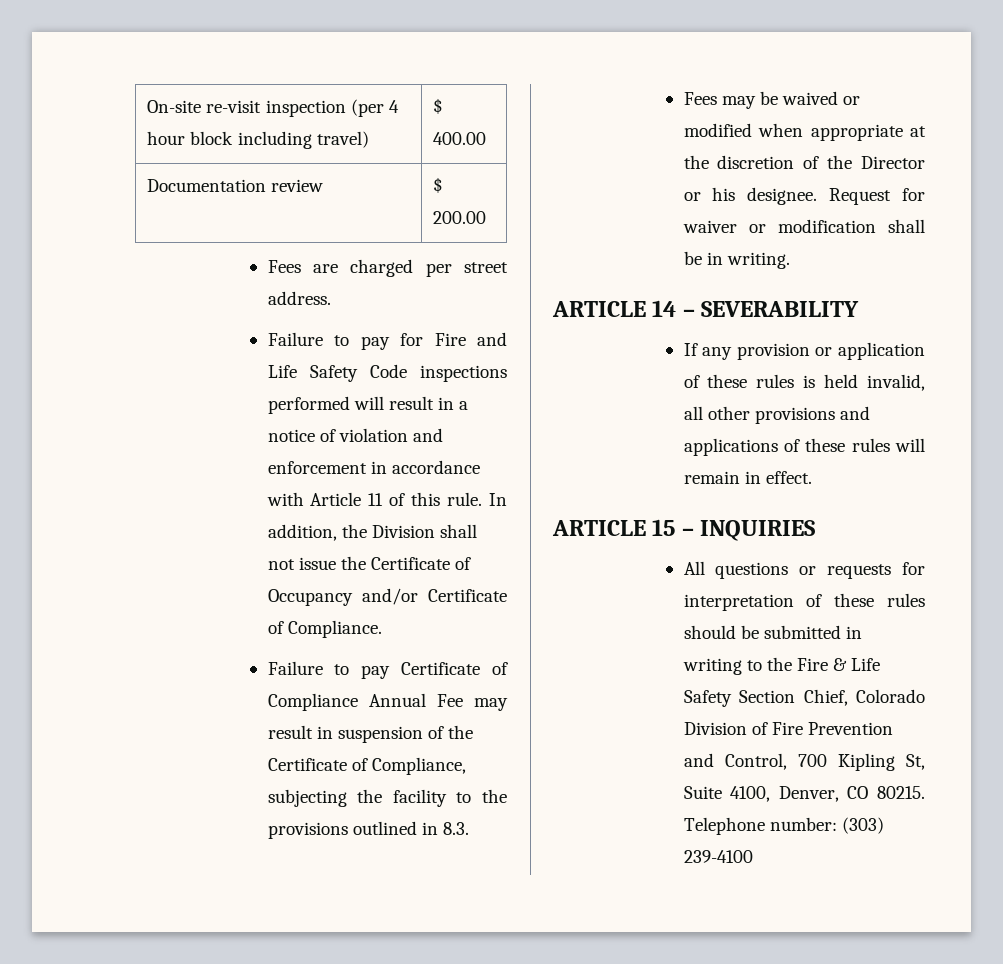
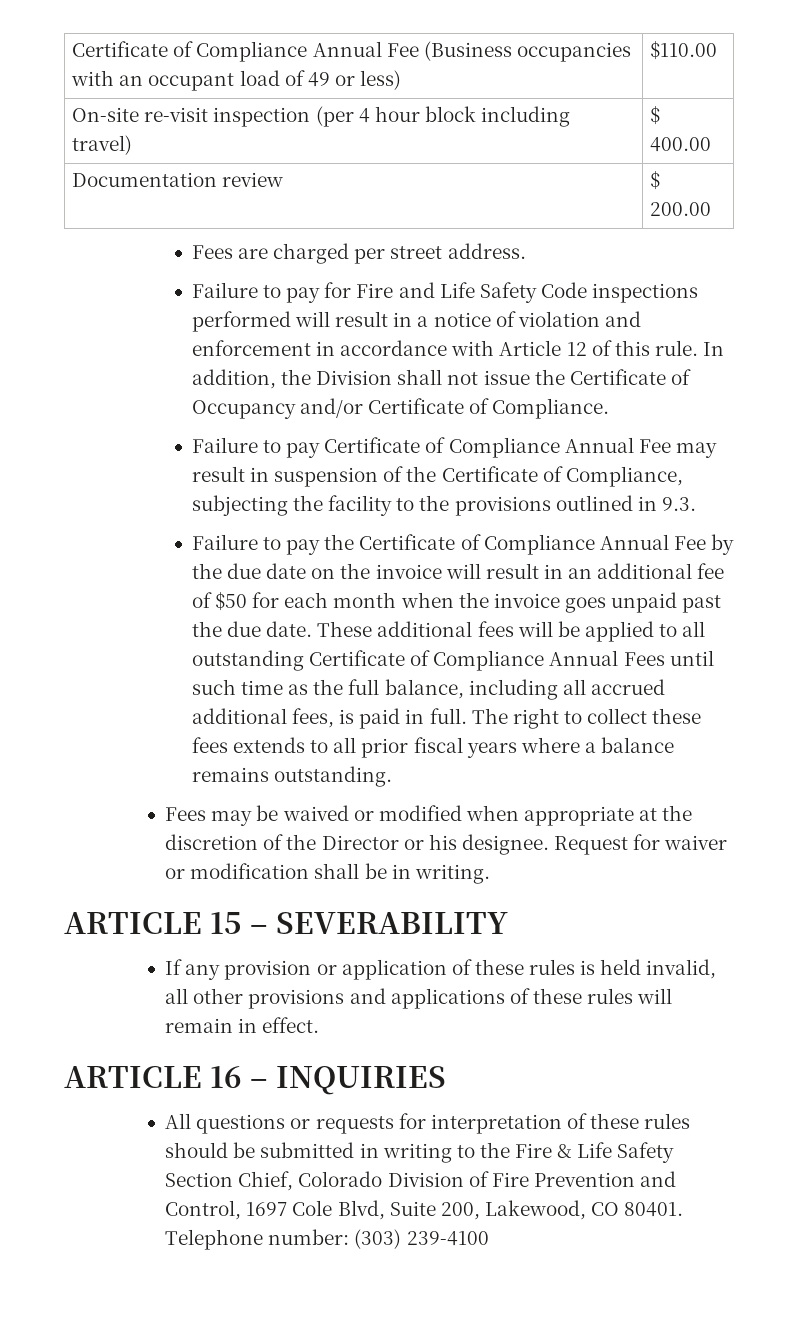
(147, 106) none -> [72,41,632,62] [71,70,402,91] [650,41,718,60] Certificate of Compliance Annual Fee (Business occupancies with an occupant load of 49 or less) | $110.00 //
[368,493,384,506] 11 -> [566,342,587,356] 12
[442,822,469,835] 8.3. -> [661,497,696,511] [191,534,735,555] [191,563,725,579] [191,592,722,613] [191,621,706,642] [191,650,714,671] [191,679,665,700] [191,708,702,729] [191,737,675,758] [191,766,393,787] 9.3. // Failure to pay the Certificate of Compliance Annual Fee by the due date on the invoice will result in an additional fee of $50 for each month when the invoice goes unpaid past the due date. These additional fees will be applied to all outstanding Certificate of Compliance Annual Fees until such time as the full balance, including all accrued additional fees, is paid in full. The right to collect these fees extends to all prior fiscal years where a balance remains outstanding.
[652,300,677,317] 14 -> [209,912,242,934] 15
[652,519,676,536] 15 -> [209,1066,242,1088] 16
[797,753,925,771] [683,786,925,802] 700 Kipling St, Suite 4100, Denver, CO 80215. -> [246,1200,684,1220] 1697 Cole Blvd, Suite 200, Lakewood, CO 80401.

